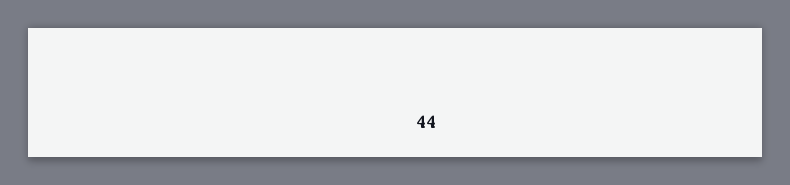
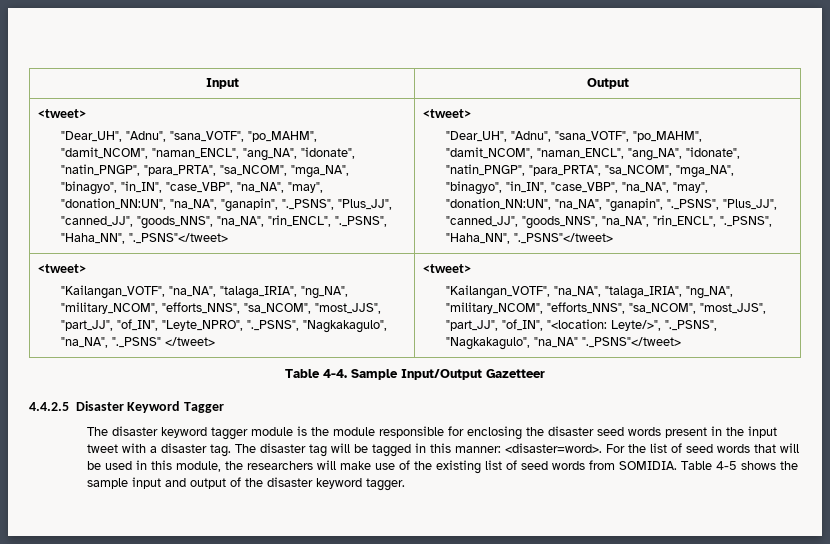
[415,115,436,128] 44 -> [205,78,239,89] [586,78,629,89] [37,109,86,118] [60,131,317,142] [60,147,355,161] [60,164,349,178] [60,181,323,195] [60,198,392,212] [60,215,387,229] [60,233,228,244] [422,109,471,118] [445,131,702,142] [445,147,740,161] [445,164,734,178] [445,181,708,195] [445,198,777,212] [445,215,772,229] [445,233,613,244] [37,264,86,273] [60,285,348,299] [60,302,381,314] [60,319,387,333] [60,337,215,348] [422,264,471,273] [445,285,733,299] [445,302,766,314] [445,319,717,331] [445,337,681,350] [285,369,545,380] [29,401,224,413] [86,426,777,440] [86,443,799,457] [86,460,798,474] [86,477,405,491] Input | Output // <tweet> // "Dear_UH", "Adnu", "sana_VOTF", "po_MAHM", "damit_NCOM", "naman_ENCL", "ang_NA", "idonate", "natin_PNGP", "para_PRTA", "sa_NCOM", "mga_NA", "binagyo", "in_IN", "case_VBP", "na_NA", "may", "donation_NN:UN", "na_NA", "ganapin", "._PSNS", "Plus_JJ", "canned_JJ", "goods_NNS", "na_NA", "rin_ENCL", "._PSNS", "Haha_NN", "._PSNS"</tweet> | <tweet> // "Dear_UH", "Adnu", "sana_VOTF", "po_MAHM", "damit_NCOM", "naman_ENCL", "ang_NA", "idonate", "natin_PNGP", "para_PRTA", "sa_NCOM", "mga_NA", "binagyo", "in_IN", "case_VBP", "na_NA", "may", "donation_NN:UN", "na_NA", "ganapin", "._PSNS", "Plus_JJ", "canned_JJ", "goods_NNS", "na_NA", "rin_ENCL", "._PSNS", "Haha_NN", "._PSNS"</tweet> // <tweet> // "Kailangan_VOTF", "na_NA", "talaga_IRIA", "ng_NA", "military_NCOM", "efforts_NNS", "sa_NCOM", "most_JJS", "part_JJ", "of_IN", "Leyte_NPRO", "._PSNS", "Nagkakagulo", "na_NA", "._PSNS" </tweet> | <tweet> // "Kailangan_VOTF", "na_NA", "talaga_IRIA", "ng_NA", "military_NCOM", "efforts_NNS", "sa_NCOM", "most_JJS", "part_JJ", "of_IN", "<location: Leyte/>", "._PSNS", "Nagkakagulo", "na_NA" "._PSNS"</tweet> // Table 4-4. Sample Input/Output Gazetteer // 4.4.2.5 Disaster Keyword Tagger // The disaster keyword tagger module is the module responsible for enclosing the disaster seed words present in the input tweet with a disaster tag. The disaster tag will be tagged in this manner: <disaster=word>. For the list of seed words that will be used in this module, the researchers will make use of the existing list of seed words from SOMIDIA. Table 4-5 shows the sample input and output of the disaster keyword tagger.

